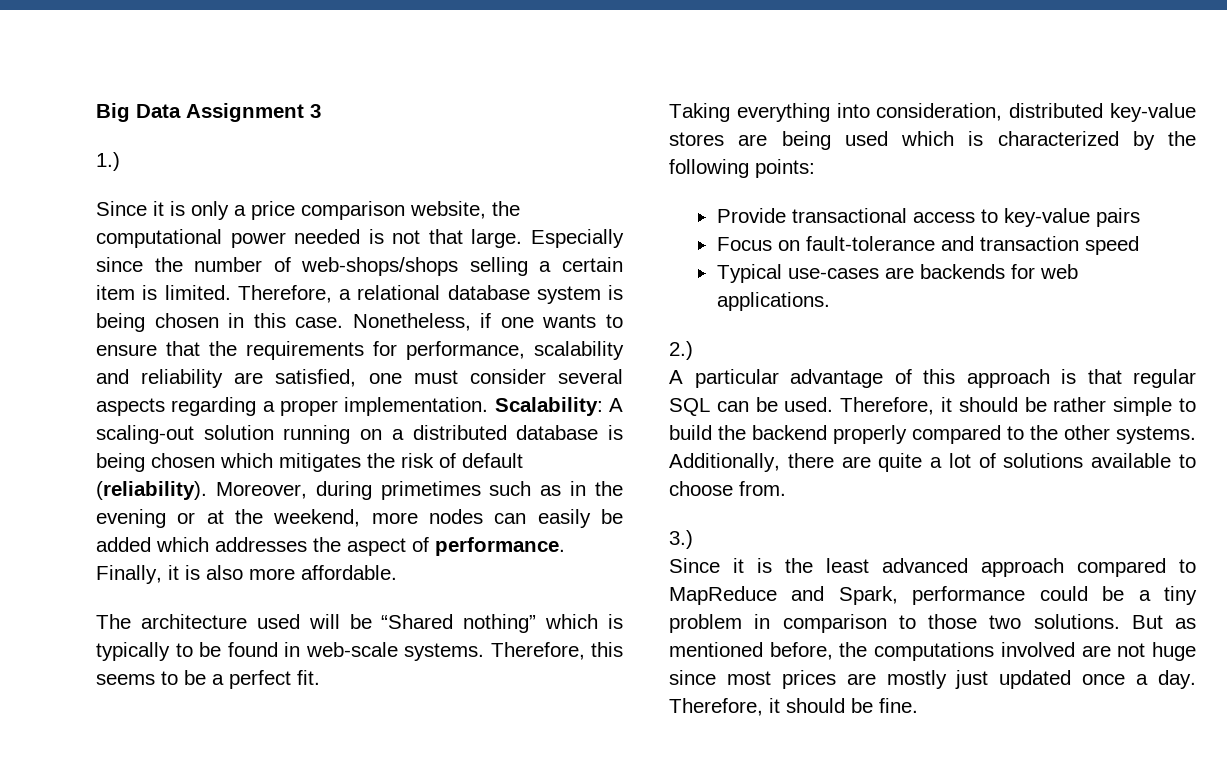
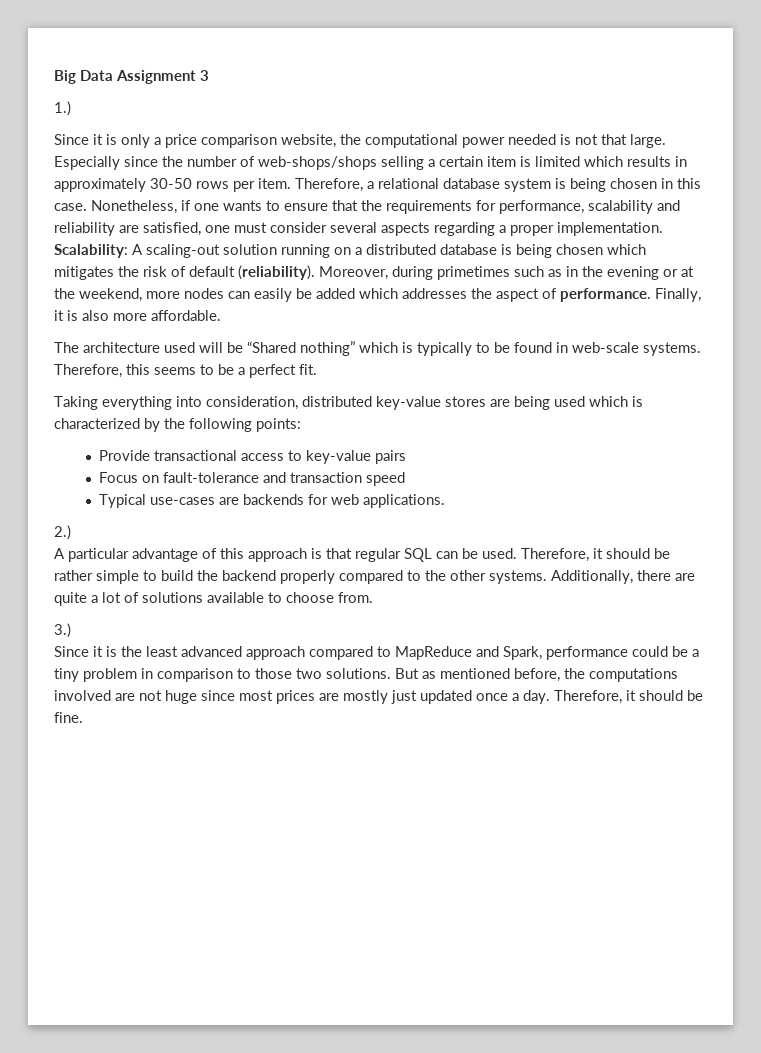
[164,285,231,300] limited. -> [535,156,687,167] [54,178,291,192] limited which results in approximately 30-50 rows per item.

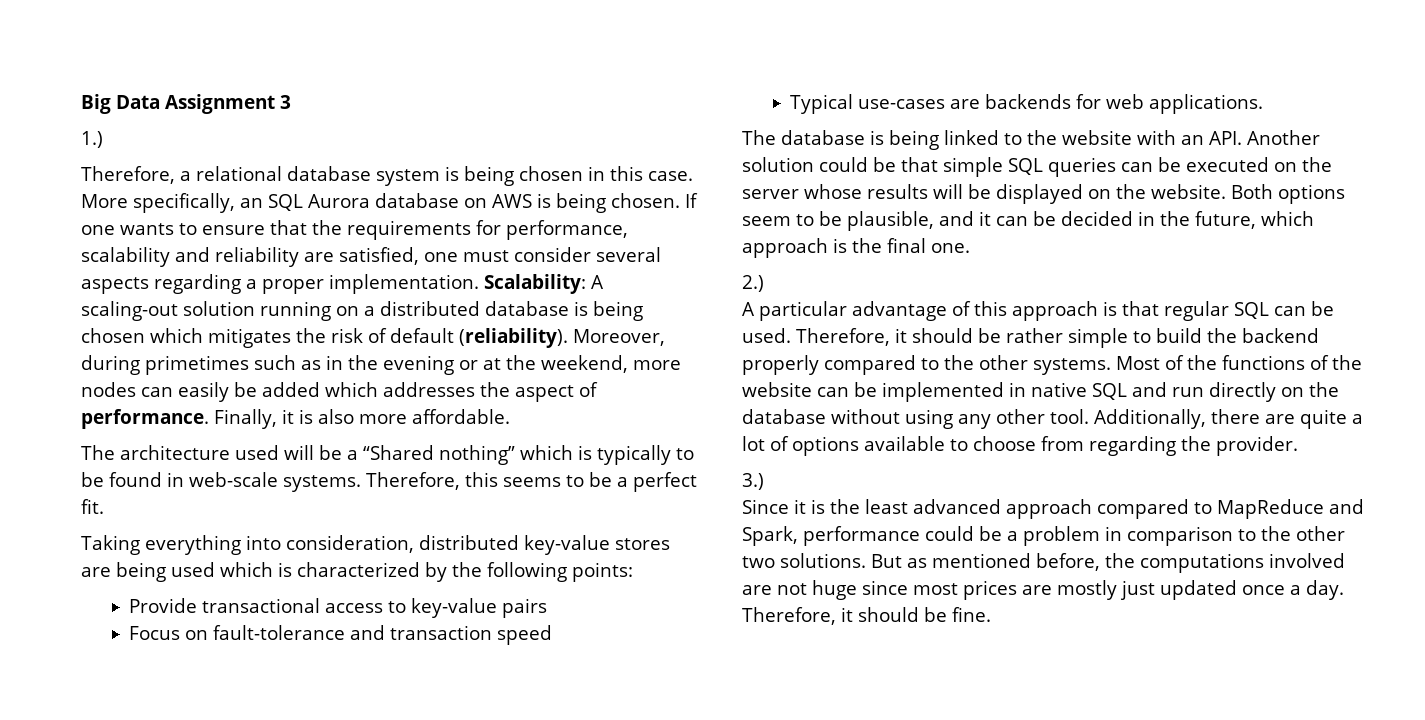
[54,134,666,148] [54,156,687,170] [54,178,291,192] Since it is only a price comparison website, the computational power needed is not that large. Especially since the number of web-shops/shops selling a certain item is limited which results in approximately 30-50 rows per item. -> (103, 139) none
[91,200,191,214] Nonetheless, if -> [81,193,698,213] More specifically, an SQL Aurora database on AWS is being chosen. If
(243, 347) none -> [347,450,358,460] a
(445, 501) none -> [742,130,1320,150] [742,157,1332,177] [742,184,1345,204] [742,211,1314,231] [742,238,970,258] // The database is being linked to the website with an API. Another solution could be that simple SQL queries can be executed on the server whose results will be displayed on the website. Both options seem to be plausible, and it can be decided in the future, which approach is the final one.
(547, 577) none -> [1116,355,1362,370] [742,382,1339,402] [742,409,1089,429] Most of the functions of the website can be implemented in native SQL and run directly on the database without using any other tool.
[142,592,203,603] solutions -> [792,436,859,456] options
[338,592,373,603] from. -> [1041,436,1298,456] from regarding the provider.
[54,668,79,682] tiny -> (1018, 536) none
[255,668,292,679] those -> [1261,526,1345,541] the other

